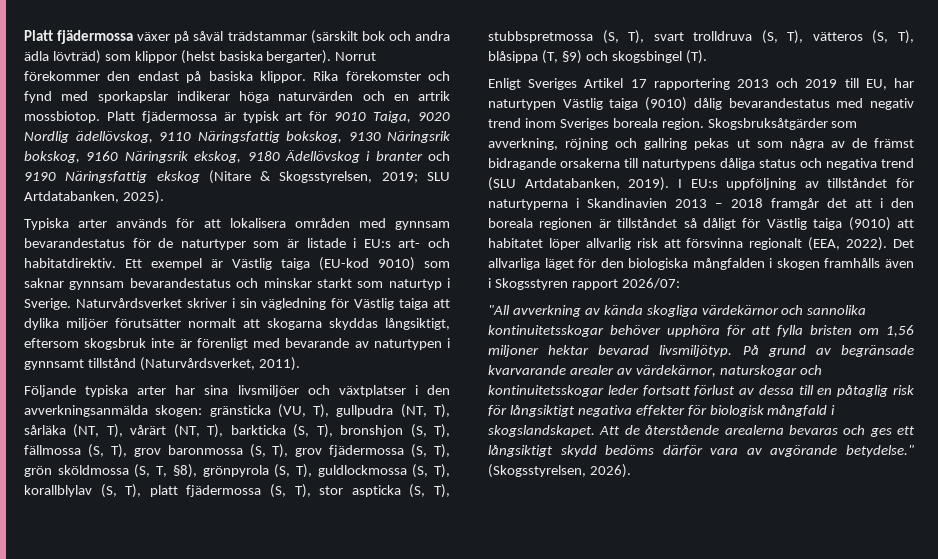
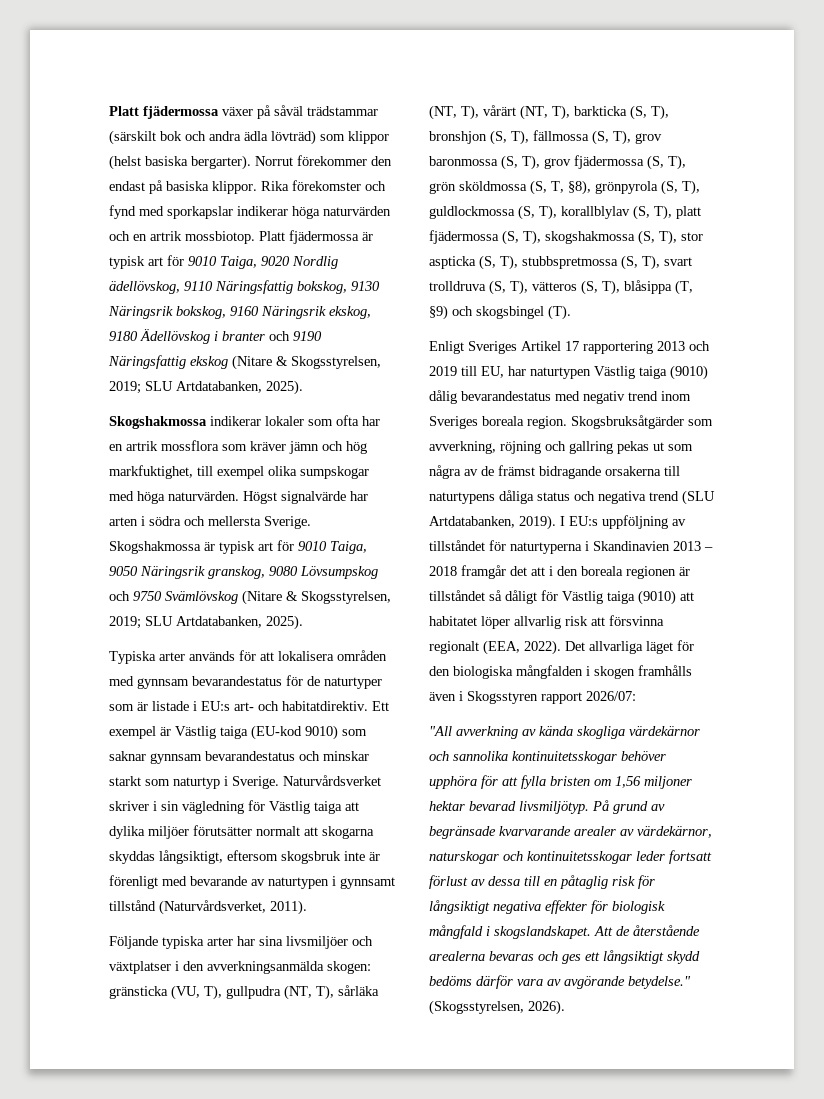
(164, 197) none -> [109,415,380,429] [109,440,367,454] [109,465,369,479] [109,491,368,504] [109,516,311,529] [109,540,367,554] [109,566,378,579] [109,590,391,605] [109,615,303,630] // Skogshakmossa indikerar lokaler som ofta har en artrik mossflora som kräver jämn och hög markfuktighet, till exempel olika sumpskogar med höga naturvärden. Högst signalvärde har arten i södra och mellersta Sverige. Skogshakmossa är typisk art för 9010 Taiga, 9050 Näringsrik granskog, 9080 Lövsumpskog och 9750 Svämlövskog (Nitare & Skogsstyrelsen, 2019; SLU Artdatabanken, 2025).
(311, 491) none -> [545,230,677,245] skogshakmossa (S, T),

